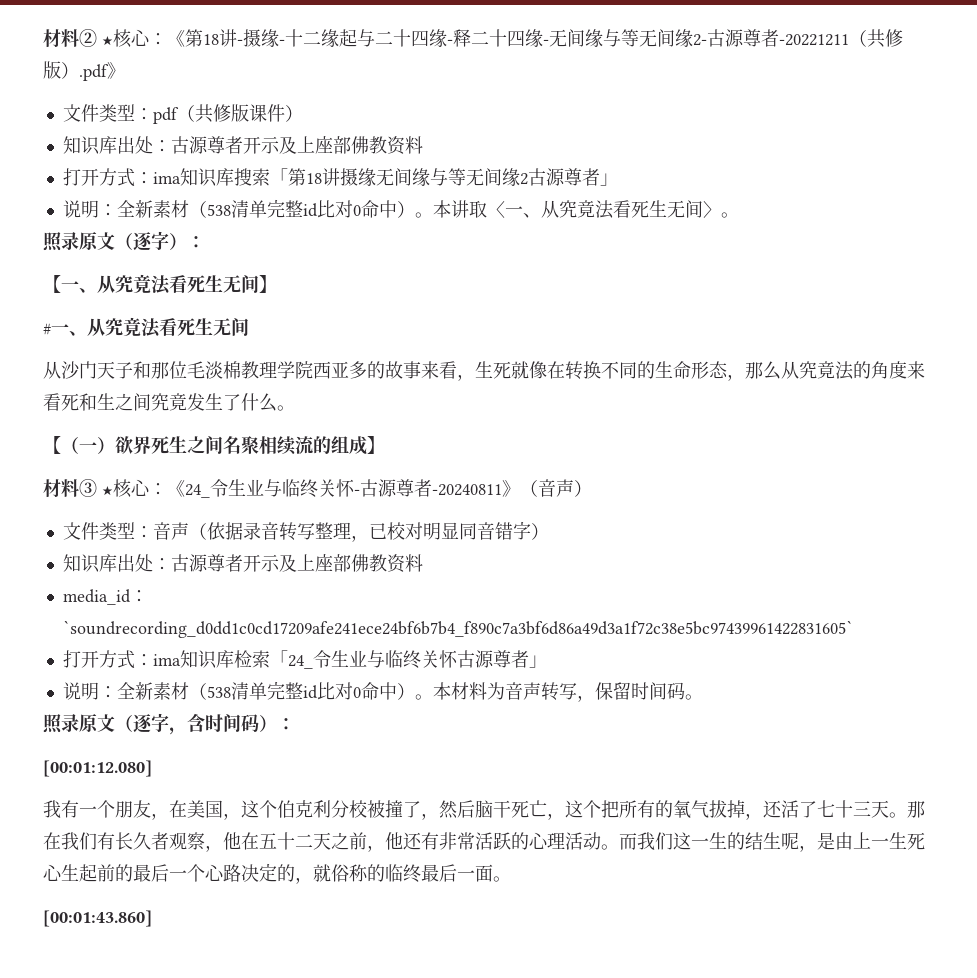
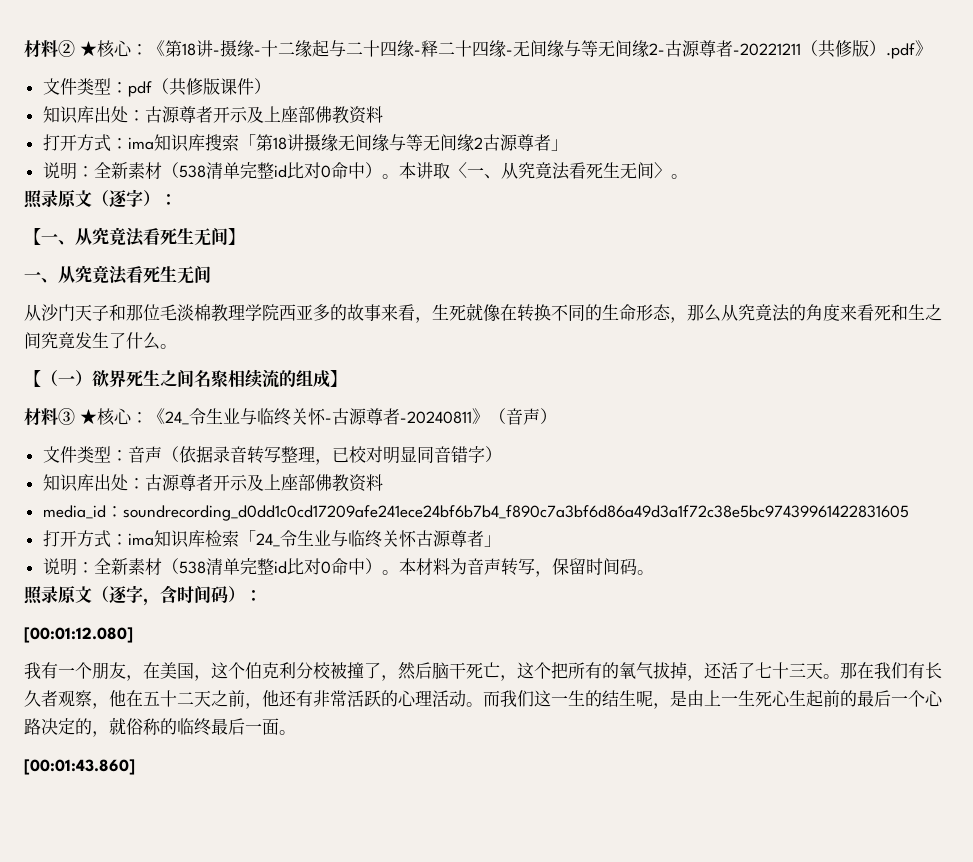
[43,323,51,335] # -> (245, 236) none
[62,620,853,638] `soundrecording_d0dd1c0cd17209afe241ece24bf6b7b4_f890c7a3bf6d86a49d3a1f72c38e5bc97439961422831605` -> [122,505,909,521] soundrecording_d0dd1c0cd17209afe241ece24bf6b7b4_f890c7a3bf6d86a49d3a1f72c38e5bc97439961422831605

